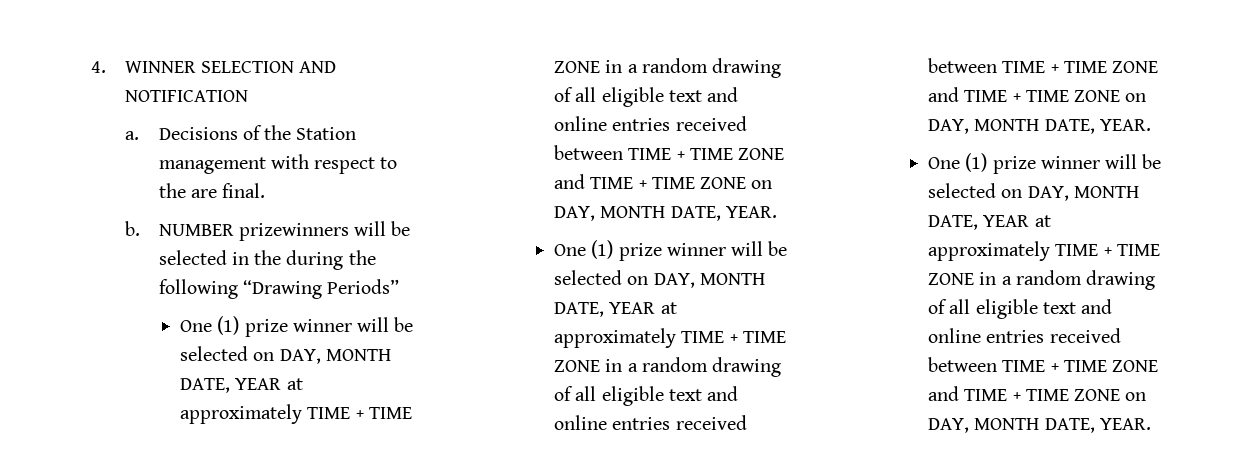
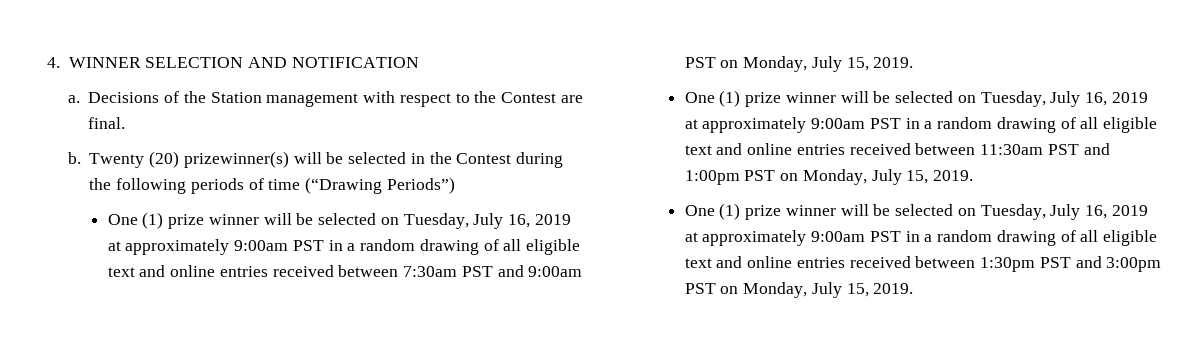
(186, 190) none -> [501,92,557,103] Contest
[158,223,349,241] NUMBER prizewinners -> [89,151,289,168] Twenty (20) prizewinner(s)
(282, 257) none -> [456,153,512,164] Contest
[242,279,400,299] [179,316,414,337] [179,346,391,364] [179,378,303,393] [179,404,412,424] [553,61,600,73] “Drawing Periods” // One (1) prize winner will be selected on DAY, MONTH DATE, YEAR at approximately TIME + TIME ZONE -> [190,177,455,194] [107,212,571,229] [107,239,324,255] periods of time (“Drawing Periods”) // One (1) prize winner will be selected on Tuesday, July 16, 2019 at approximately 9:00am PST
[628,148,785,160] [553,174,773,189] [553,206,777,221] [553,240,788,261] [553,270,765,288] [553,302,677,317] [553,328,786,348] [553,360,600,372] TIME + TIME ZONE and TIME + TIME ZONE on DAY, MONTH DATE, YEAR. // One (1) prize winner will be selected on DAY, MONTH DATE, YEAR at approximately TIME + TIME ZONE -> [403,265,583,277] [684,56,914,72] [684,90,1148,107] [684,117,901,133] 7:30am PST and 9:00am PST on Monday, July 15, 2019. // One (1) prize winner will be selected on Tuesday, July 16, 2019 at approximately 9:00am PST
[1002,61,1159,73] [927,87,1147,102] [927,119,1151,134] [927,153,1162,174] [927,183,1139,201] [927,215,1051,230] [927,241,1160,261] [927,273,974,285] TIME + TIME ZONE and TIME + TIME ZONE on DAY, MONTH DATE, YEAR. // One (1) prize winner will be selected on DAY, MONTH DATE, YEAR at approximately TIME + TIME ZONE -> [980,143,1110,155] [684,169,974,185] [684,203,1148,220] [684,230,901,246] 11:30am PST and 1:00pm PST on Monday, July 15, 2019. // One (1) prize winner will be selected on Tuesday, July 16, 2019 at approximately 9:00am PST
[1002,360,1159,372] [927,386,1147,401] [927,418,1151,433] TIME + TIME ZONE and TIME + TIME ZONE on DAY, MONTH DATE, YEAR. -> [980,256,1162,272] [684,282,914,298] 1:30pm PST and 3:00pm PST on Monday, July 15, 2019.

